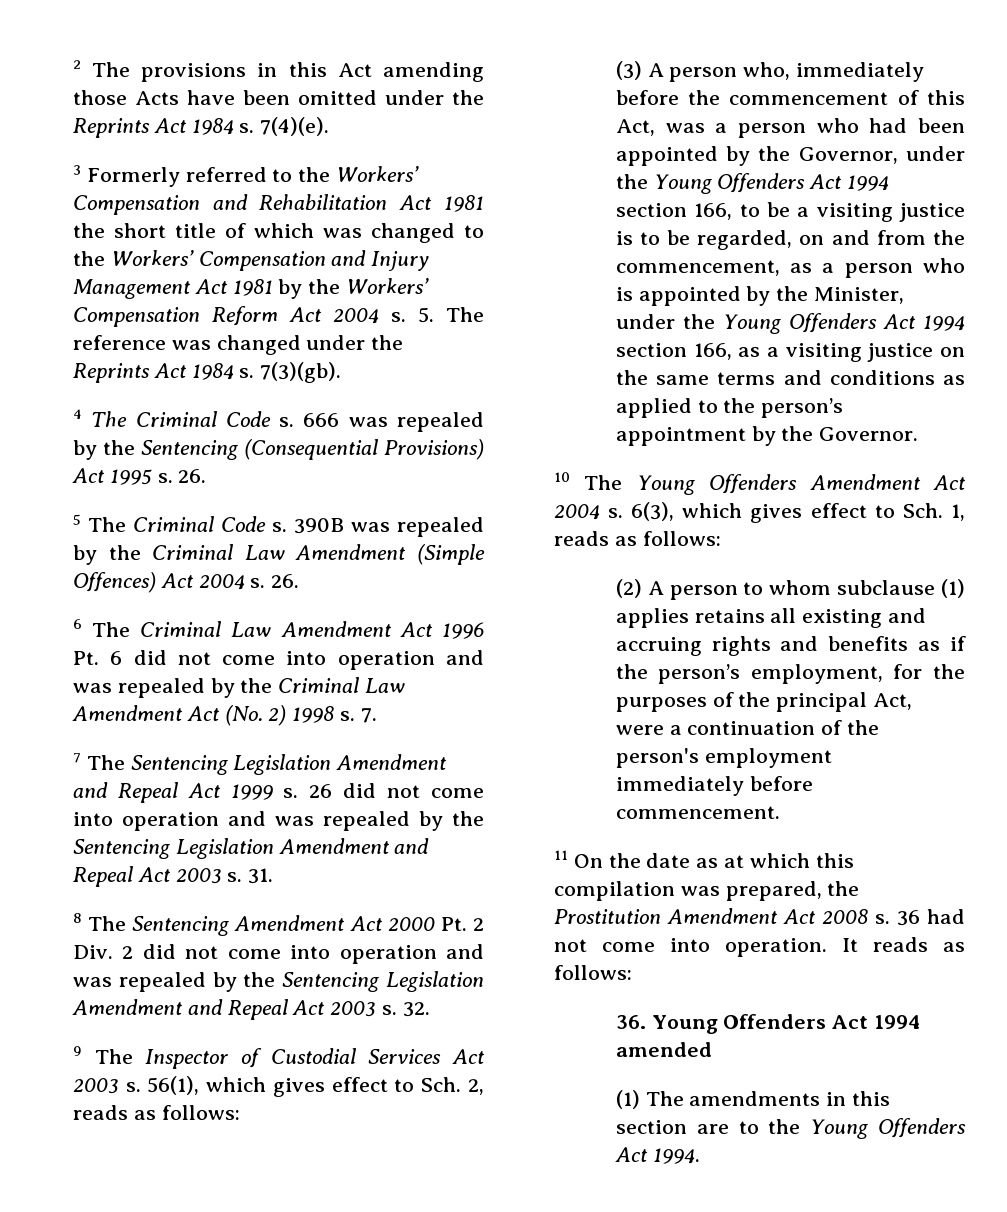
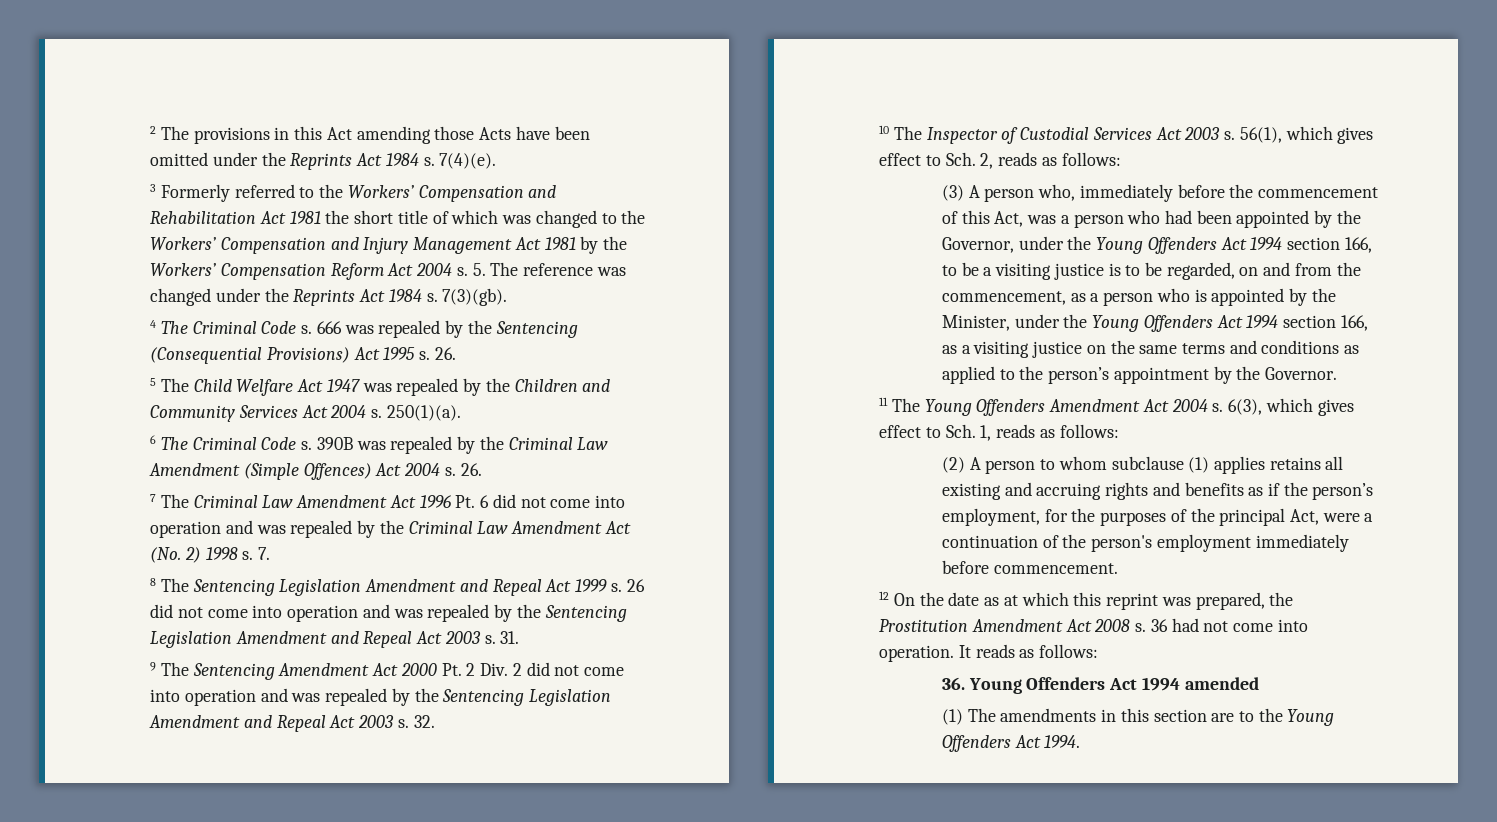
(126, 524) none -> [193,378,611,396] [150,405,461,422] [150,435,189,450] Child Welfare Act 1947 was repealed by the Children and Community Services Act 2004 s. 250(1)(a). // 6 The
[72,619,82,629] 6 -> [150,494,157,502] 7
[72,753,81,763] 7 -> [150,578,157,586] 8
[72,913,82,923] 8 -> [150,662,157,671] 9
[72,1046,82,1056] 9 -> [879,125,890,134] 10
[553,472,570,482] 10 -> [879,397,889,406] 11
[553,850,568,860] 11 -> [879,591,890,600] 12
[553,881,675,901] compilation -> [1106,593,1159,610] reprint

